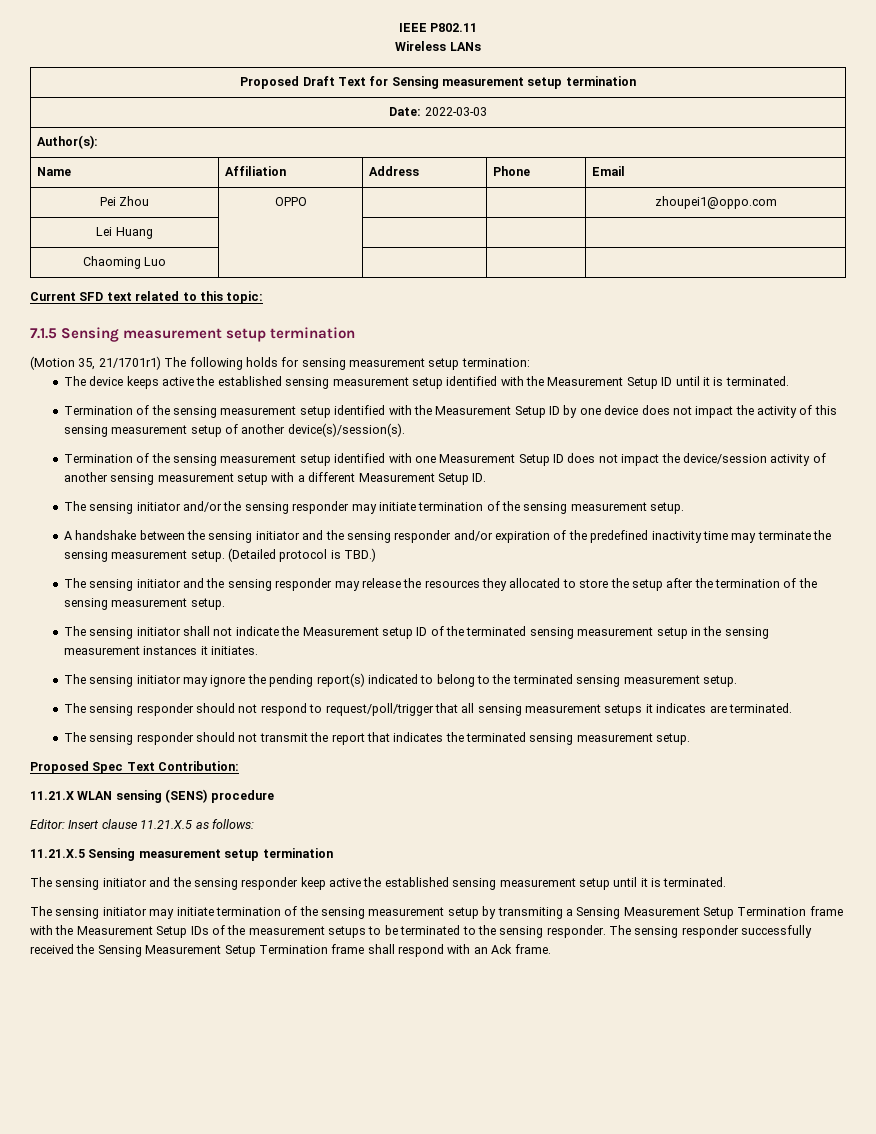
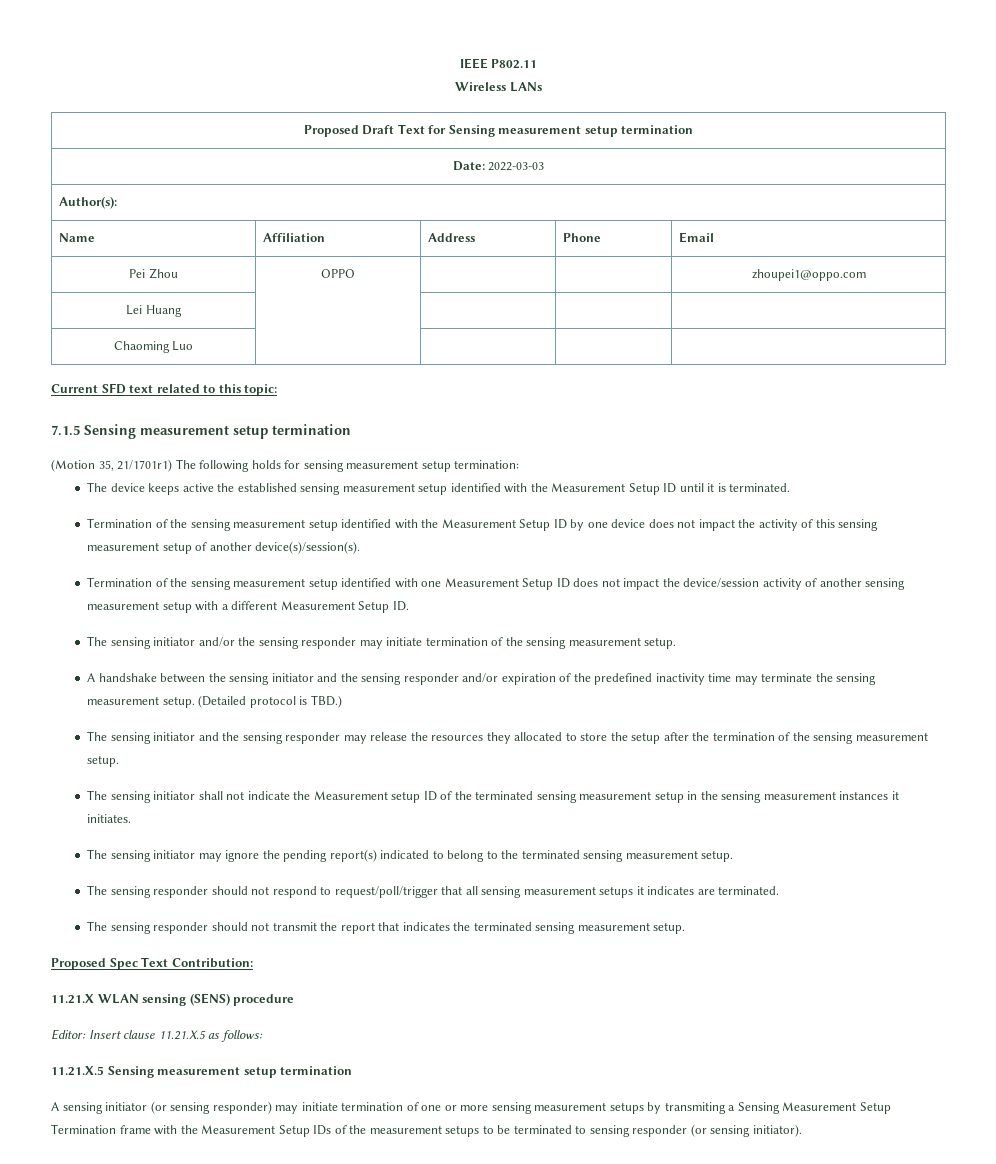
[30,877,727,890] [30,906,479,919] The sensing initiator and the sensing responder keep active the established sensing measurement setup until it is terminated. // The sensing initiator may initiate termination of the sensing measurement setup -> [51,1101,644,1114] A sensing initiator (or sensing responder) may initiate termination of one or more sensing measurement setups
[477,925,813,938] [30,944,551,957] the sensing responder. The sensing responder successfully received the Sensing Measurement Setup Termination frame shall respond with an Ack frame. -> [589,1124,802,1137] sensing responder (or sensing initiator).

